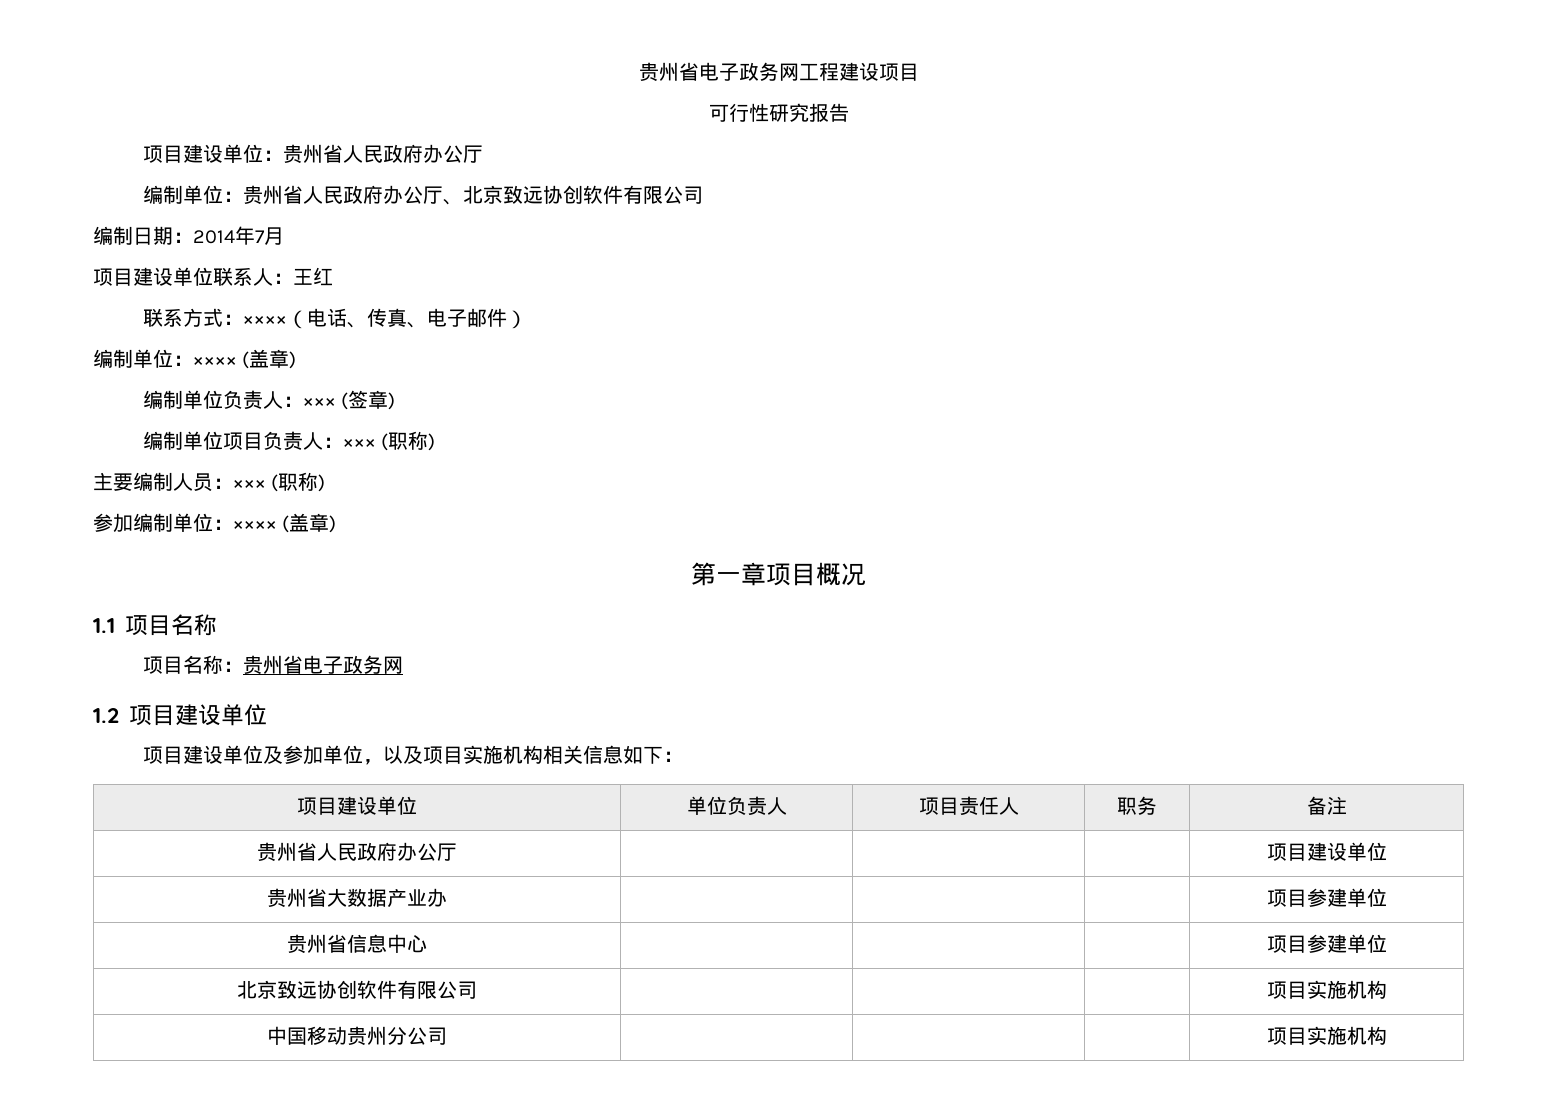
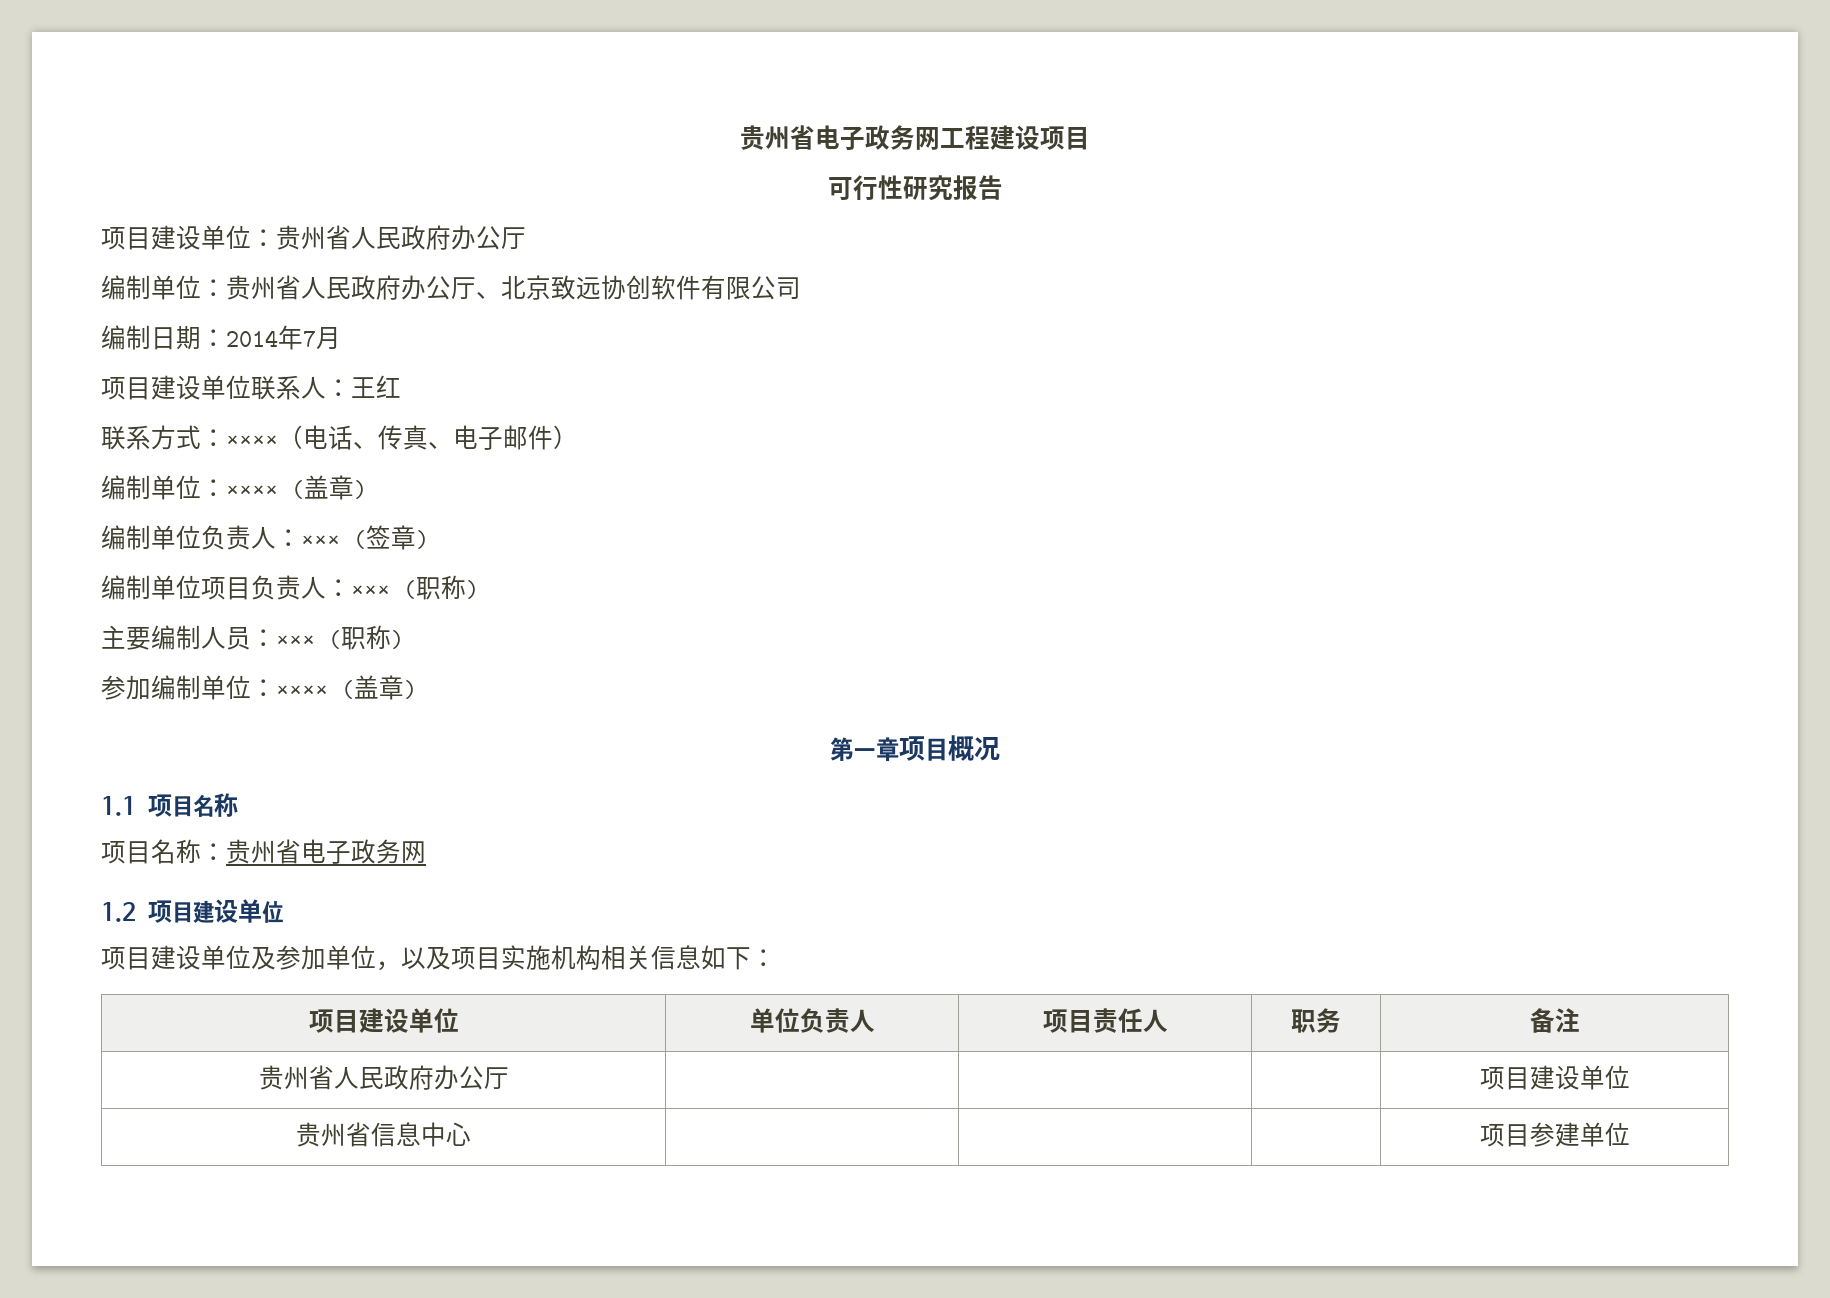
[267,888,447,908] [1266,888,1387,907] // 贵州省大数据产业办 | | | | 项目参建单位 -> (1630, 1077) none
[237,980,477,999] [1266,980,1387,999] [267,1026,447,1046] [1266,1026,1387,1045] // 北京致远协创软件有限公司 | | | | 项目实施机构 // 中国移动贵州分公司 | | | | 项目实施机构 -> (1630, 1134) none

